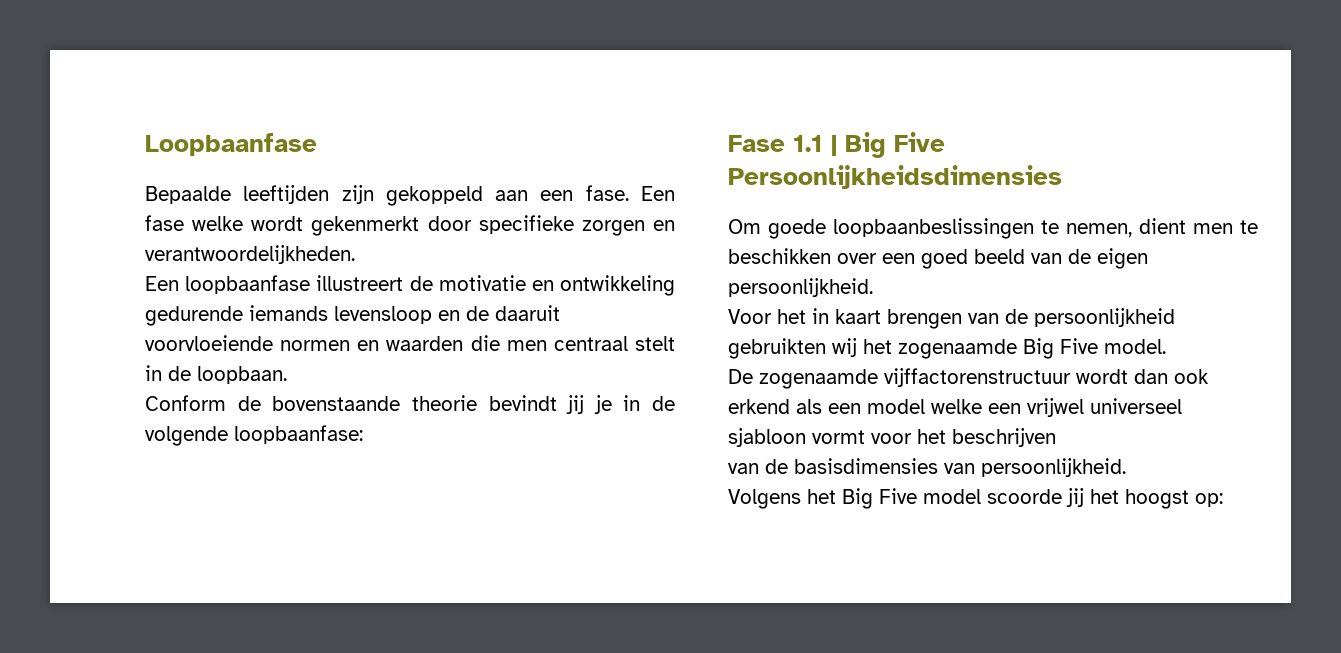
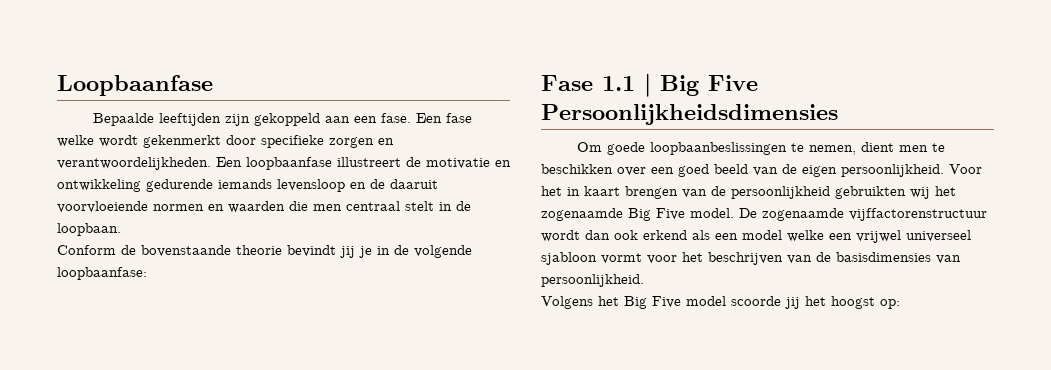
(355, 254) // -> (211, 163) none
(873, 287) // -> (944, 170) none
(1166, 346) // -> (734, 213) none
(1056, 437) // -> (783, 258) none

